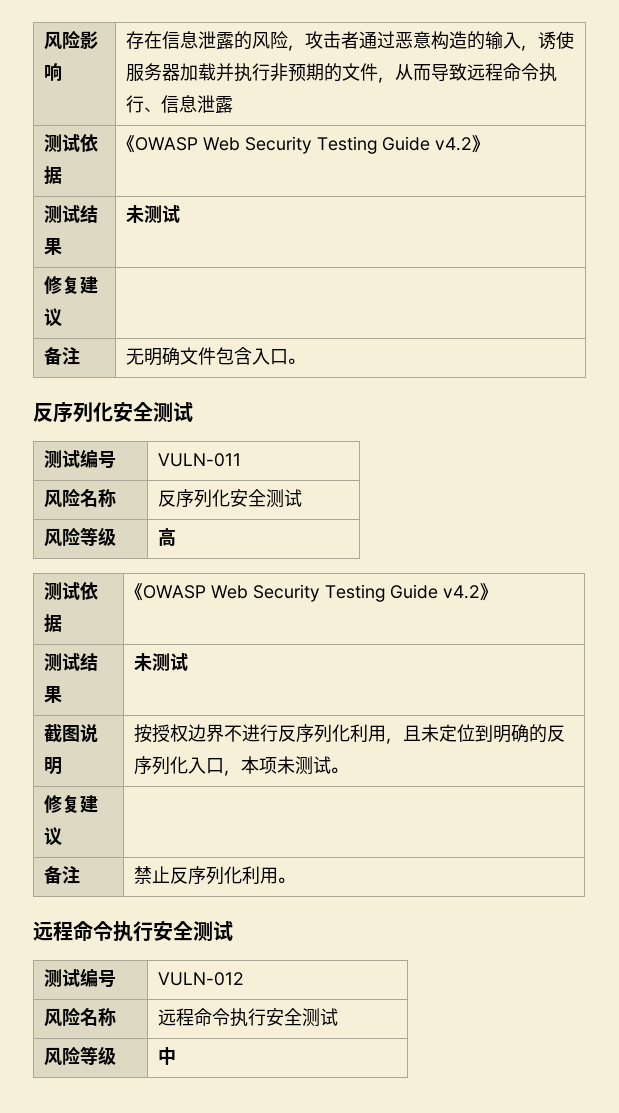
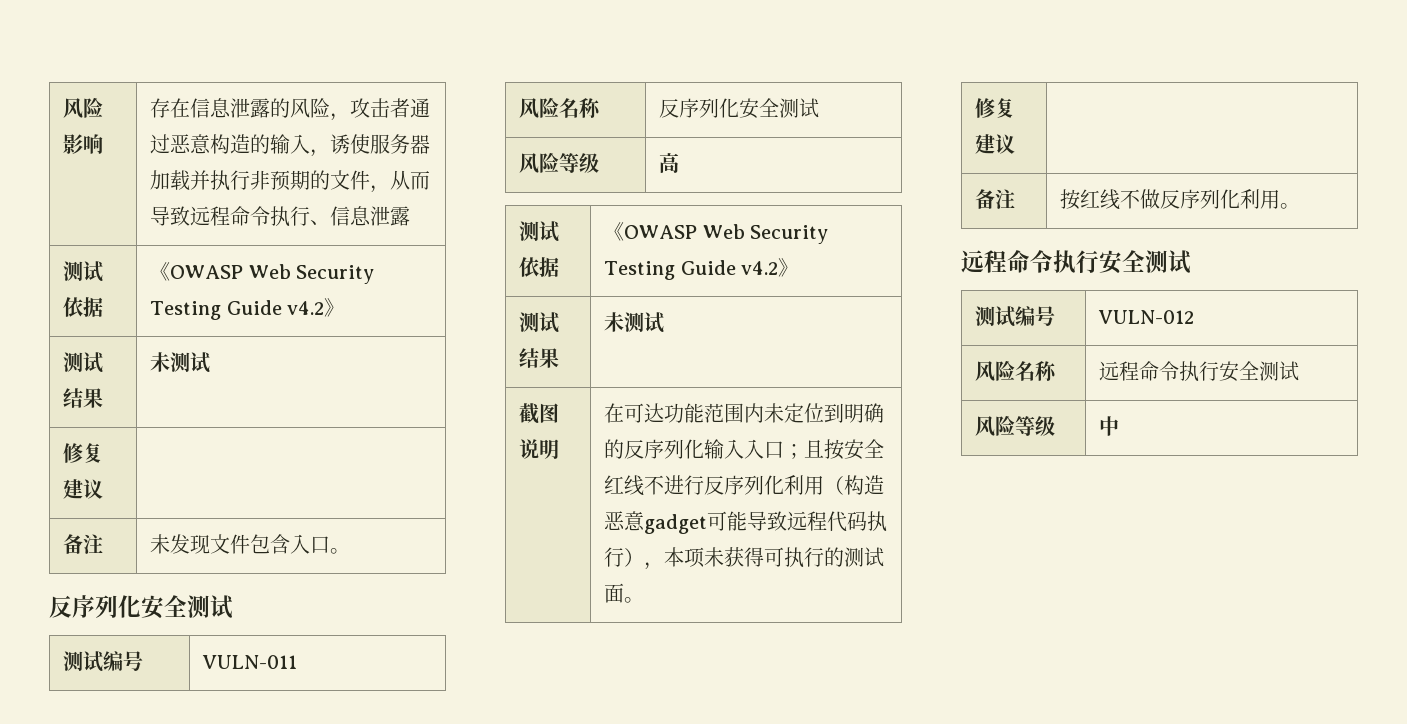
[126,347,181,366] 无明确 -> [150,534,211,554] 未发现
[134,724,422,744] 按授权边界不进行反序列化利用，且 -> [604,403,765,423] 在可达功能范围内
[188,756,332,776] 入口，本项未测试 -> [704,439,885,460] [604,475,885,496] [604,511,888,534] [604,547,885,570] [604,583,625,603] 输入入口；且按安全红线不进行反序列化利用（构造恶意gadget可能导致远程代码执行），本项未获得可执行的测试面
[134,866,171,884] 禁止 -> [1060,189,1161,210] 按红线不做

